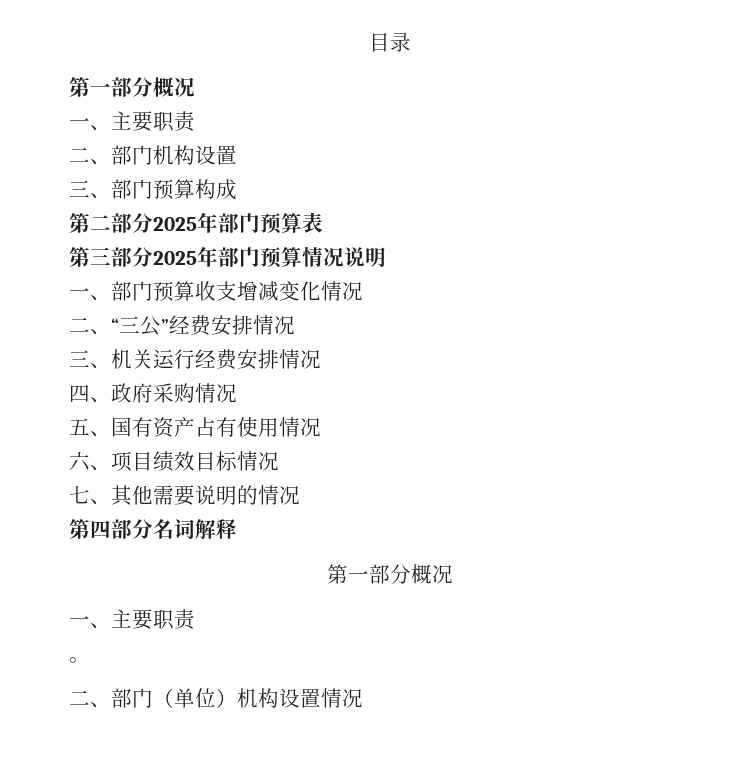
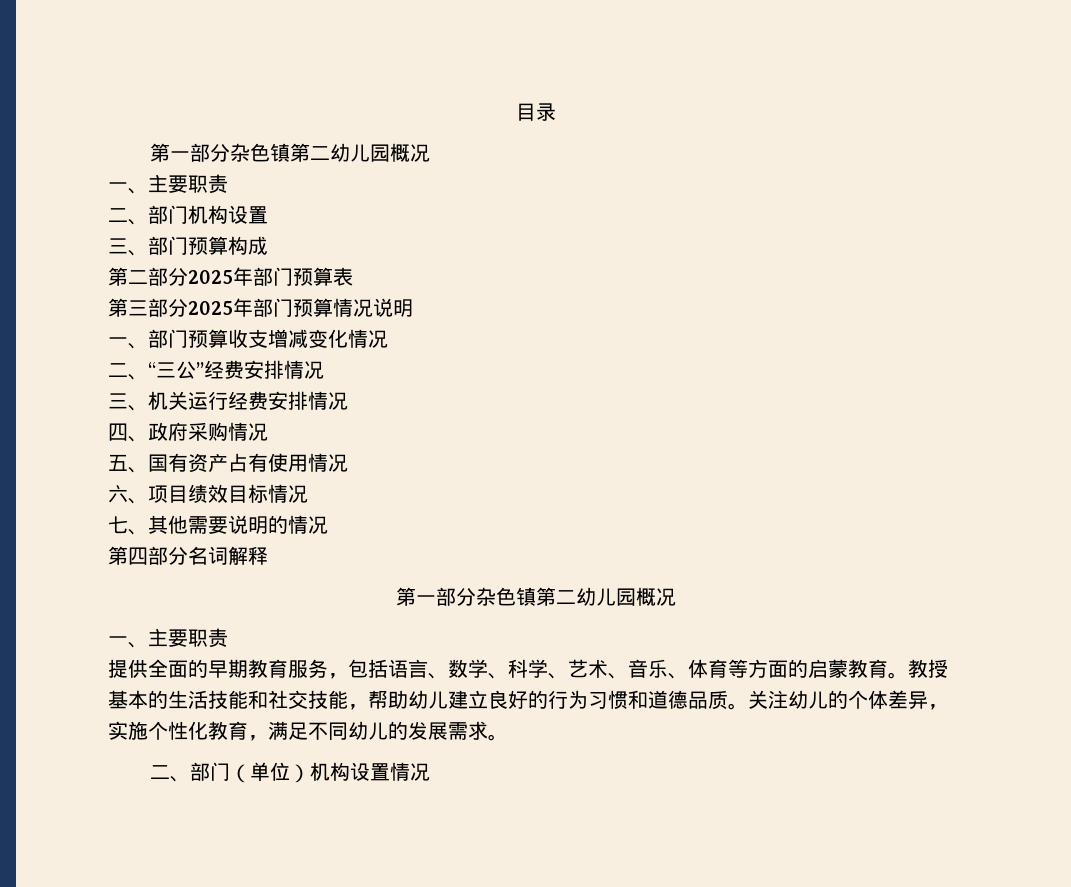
(153, 87) none -> [230,143,391,162] 杂色镇第二幼儿园
[410,564,453,584] [69,609,196,630] 概况 // 一、主要职责 // -> [475,587,676,606] [108,628,228,648] [108,659,948,679] [108,690,948,710] [108,721,488,741] 杂色镇第二幼儿园概况 // 一、主要职责 // 提供全面的早期教育服务，包括语言、数学、科学、艺术、音乐、体育等方面的启蒙教育。教授基本的生活技能和社交技能，帮助幼儿建立良好的行为习惯和道德品质。关注幼儿的个体差异，实施个性化教育，满足不同幼儿的发展需求

